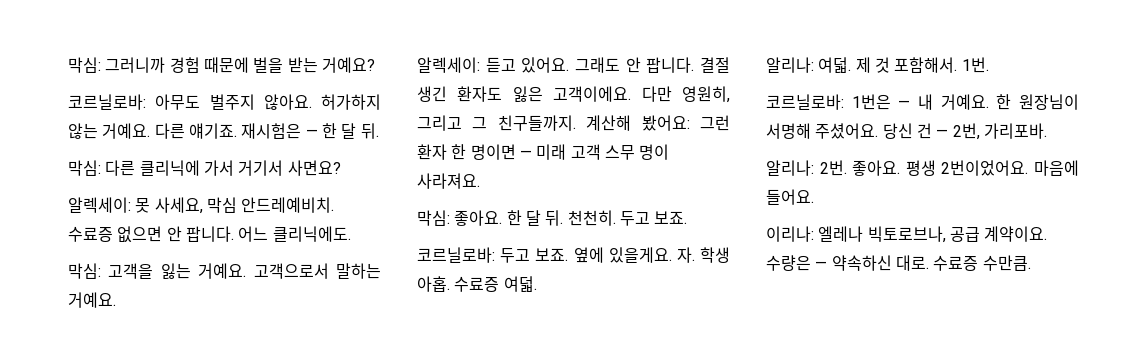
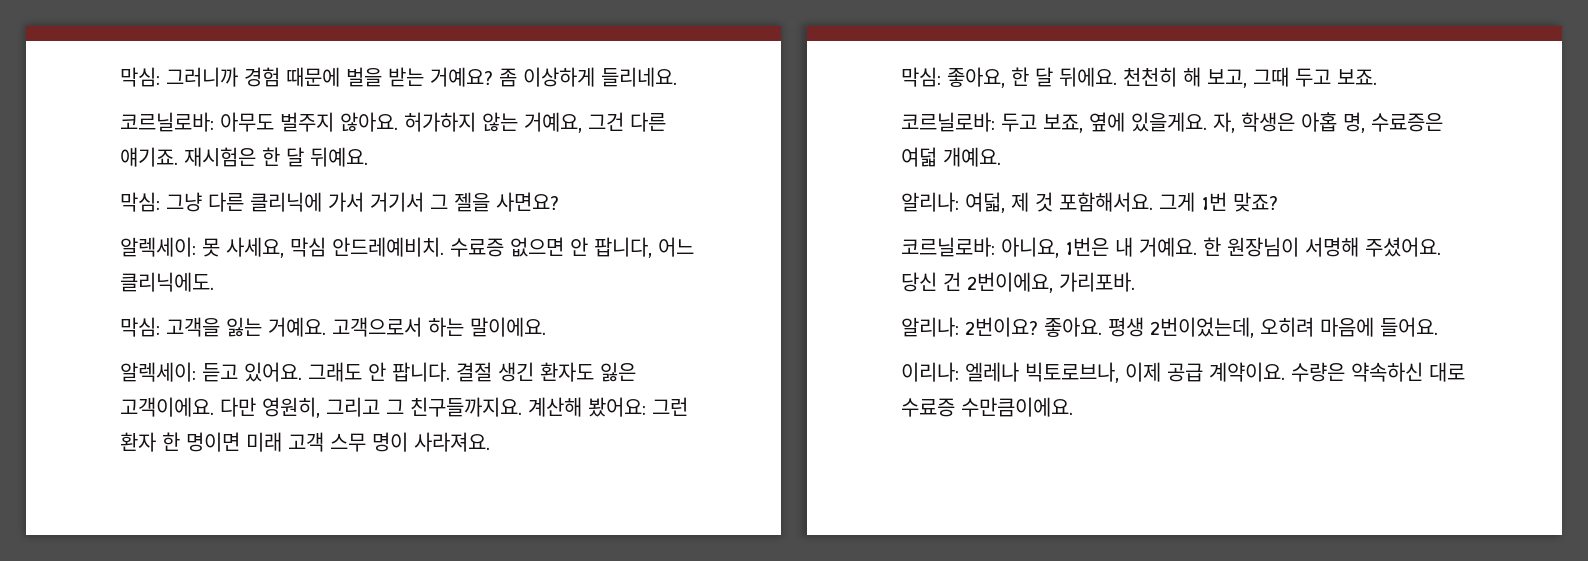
(375, 65) none -> [499,67,677,87] 좀 이상하게 들리네요.
[102,123,151,139] 거예요. -> [524,112,624,133] 거예요, 그건
[305,123,379,139] [68,160,101,176] — 한 달 뒤. // 막심: -> [262,147,368,167] [120,192,202,212] 한 달 뒤예요. // 막심: 그냥
(284, 168) none -> [430,192,490,212] 그 젤을
[185,226,234,242] 팝니다. -> [594,237,652,258] 팝니다,
[336,263,381,279] [68,292,116,308] 말하는 거예요. -> [428,317,546,337] 하는 말이에요.
[497,115,576,131] 친구들까지. -> [410,397,522,417] 친구들까지요.
[519,150,532,158] — -> (240, 442) none
[454,210,616,226] 좋아요. 한 달 뒤. 천천히. -> [947,67,1289,88] 좋아요, 한 달 뒤에요. 천천히 해 보고, 그때
[535,248,569,261] 보죠. -> [1043,114,1083,133] 보죠,
[676,247,730,263] [417,276,537,292] [766,57,852,73] 자. 학생 아홉. 수료증 여덟. // 알리나: 여덟. -> [1213,112,1443,133] [901,147,1001,167] [901,192,1005,213] 자, 학생은 아홉 명, 수료증은 여덟 개예요. // 알리나: 여덟,
[894,57,989,73] [766,94,911,110] 포함해서. 1번. // 코르닐로바: 1번은 — -> [1059,192,1278,212] [901,237,1109,258] 포함해서요. 그게 1번 맞죠? // 코르닐로바: 아니요, 1번은
[936,123,980,140] — 2번, -> [967,272,1053,293] 2번이에요,
[819,160,847,176] 2번. -> [965,317,1038,337] 2번이요?
[941,160,1029,176] 2번이었어요. -> [1150,317,1314,338] 2번이었는데, 오히려
(946, 234) none -> [1125,362,1161,382] 이제
[815,255,1031,271] — 약속하신 대로. 수료증 수만큼. -> [1351,362,1465,382] [901,397,1073,417] 약속하신 대로 수료증 수만큼이에요.

